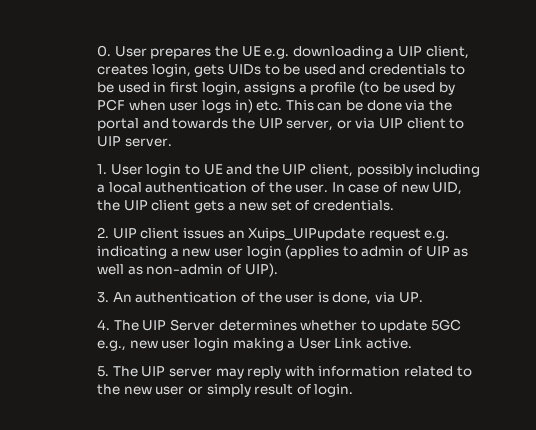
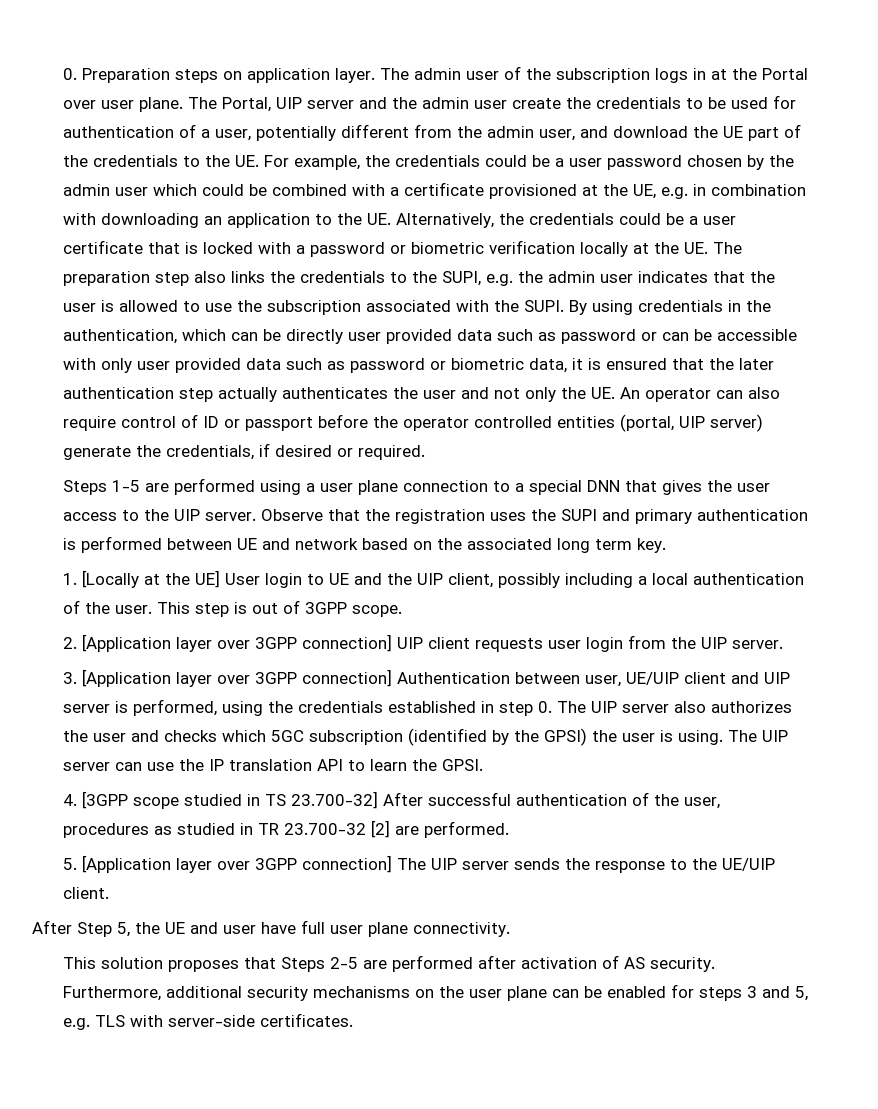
[96,45,469,59] [96,64,465,77] [96,81,456,95] [96,99,453,113] [96,118,465,131] [96,136,172,147] [96,164,107,174] 0. User prepares the UE e.g. downloading a UIP client, creates login, gets UIDs to be used and credentials to be used in first login, assigns a profile (to be used by PCF when user logs in) etc. This can be done via the portal and towards the UIP server, or via UIP client to UIP server. // 1. -> [62,66,808,83] [62,95,796,112] [62,124,801,141] [62,155,794,170] [62,182,806,199] [62,213,736,228] [62,240,742,257] [62,271,775,286] [62,300,771,315] [62,329,797,344] [62,358,774,373] [62,387,780,402] [62,414,763,432] [62,443,425,460] [62,478,770,495] [62,509,808,524] [62,536,666,553] [62,570,220,588] 0. Preparation steps on application layer. The admin user of the subscription logs in at the Portal over user plane. The Portal, UIP server and the admin user create the credentials to be used for authentication of a user, potentially different from the admin user, and download the UE part of the credentials to the UE. For example, the credentials could be a user password chosen by the admin user which could be combined with a certificate provisioned at the UE, e.g. in combination with downloading an application to the UE. Alternatively, the credentials could be a user certificate that is locked with a password or biometric verification locally at the UE. The preparation step also links the credentials to the SUPI, e.g. the admin user indicates that the user is allowed to use the subscription associated with the SUPI. By using credentials in the authentication, which can be directly user provided data such as password or can be accessible with only user provided data such as password or biometric data, it is ensured that the later authentication step actually authenticates the user and not only the UE. An operator can also require control of ID or passport before the operator controlled entities (portal, UIP server) generate the credentials, if desired or required. // Steps 1-5 are performed using a user plane connection to a special DNN that gives the user access to the UIP server. Observe that the registration uses the SUPI and primary authentication is performed between UE and network based on the associated long term key. // 1. [Locally at the UE]
[331,182,463,195] [96,200,395,213] [96,227,450,241] [96,245,469,259] [96,263,278,277] [96,292,423,305] [96,319,462,333] [96,338,413,351] [96,366,472,379] [96,384,354,397] In case of new UID, the UIP client gets a new set of credentials. // 2. UIP client issues an Xuips_UIPupdate request e.g. indicating a new user login (applies to admin of UIP as well as non-admin of UIP). // 3. An authentication of the user is done, via UP. // 4. The UIP Server determines whether to update 5GC e.g., new user login making a User Link active. // 5. The UIP server may reply with information related to the new user or simply result of login. -> [156,600,402,617] [62,634,783,652] [62,669,790,687] [62,699,792,716] [62,728,788,746] [62,759,483,771] [62,791,720,809] [62,820,509,838] [62,855,775,873] [62,887,109,899] [32,920,510,937] [62,955,715,972] [62,984,808,1001] [62,1013,353,1030] This step is out of 3GPP scope. // 2. [Application layer over 3GPP connection] UIP client requests user login from the UIP server. // 3. [Application layer over 3GPP connection] Authentication between user, UE/UIP client and UIP server is performed, using the credentials established in step 0. The UIP server also authorizes the user and checks which 5GC subscription (identified by the GPSI) the user is using. The UIP server can use the IP translation API to learn the GPSI. // 4. [3GPP scope studied in TS 23.700-32] After successful authentication of the user, procedures as studied in TR 23.700-32 [2] are performed. // 5. [Application layer over 3GPP connection] The UIP server sends the response to the UE/UIP client. // After Step 5, the UE and user have full user plane connectivity. // This solution proposes that Steps 2-5 are performed after activation of AS security. Furthermore, additional security mechanisms on the user plane can be enabled for steps 3 and 5, e.g. TLS with server-side certificates.

